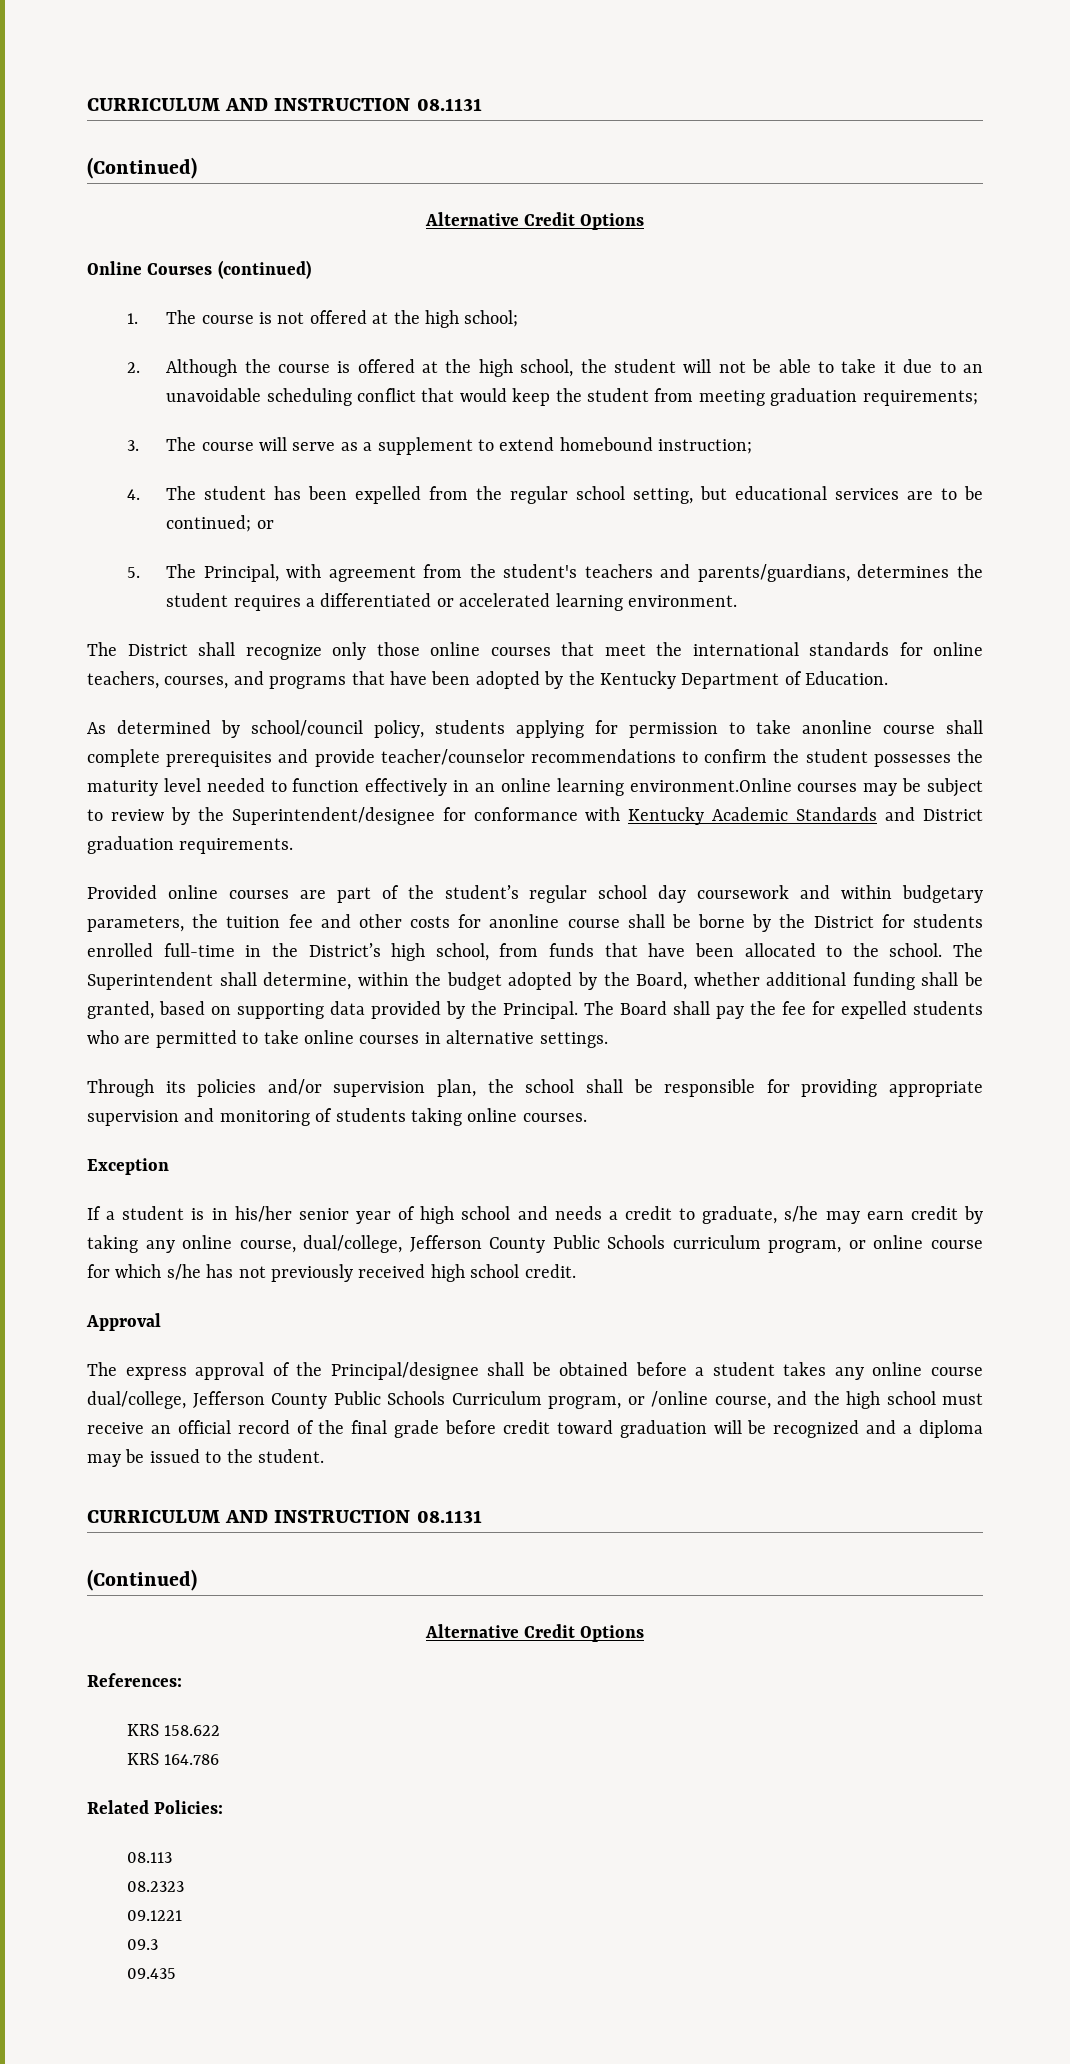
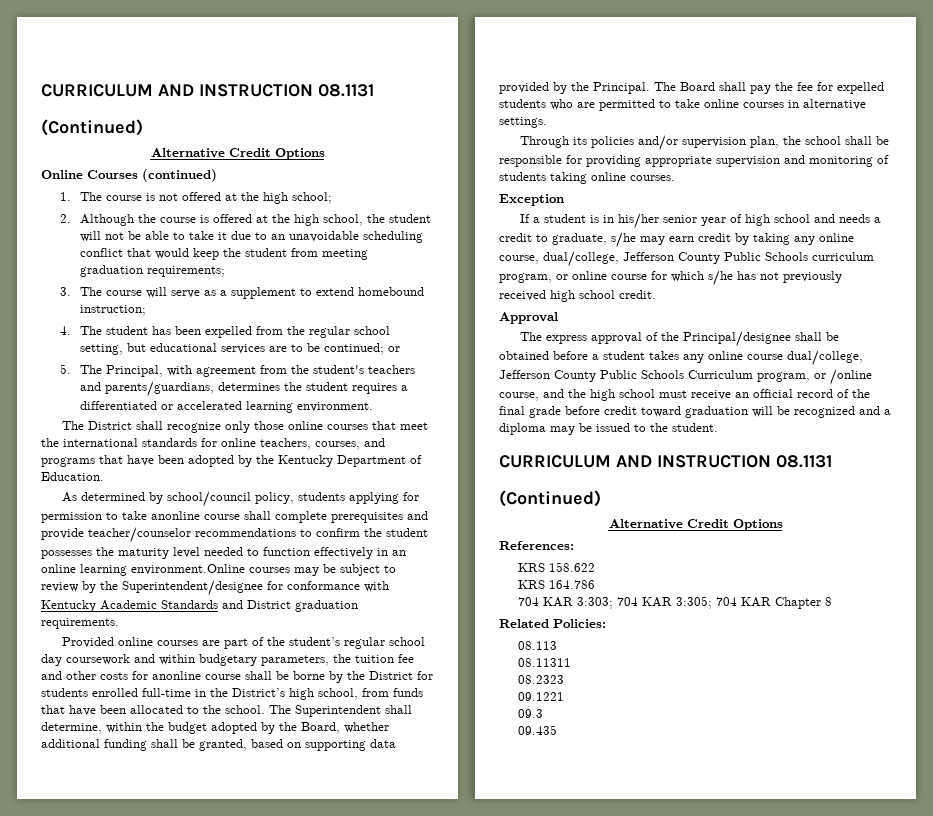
(219, 1759) none -> [518,596,833,609] // 704 KAR 3:303; 704 KAR 3:305; 704 KAR Chapter 8
(172, 1857) none -> [518,658,572,667] // 08.11311

